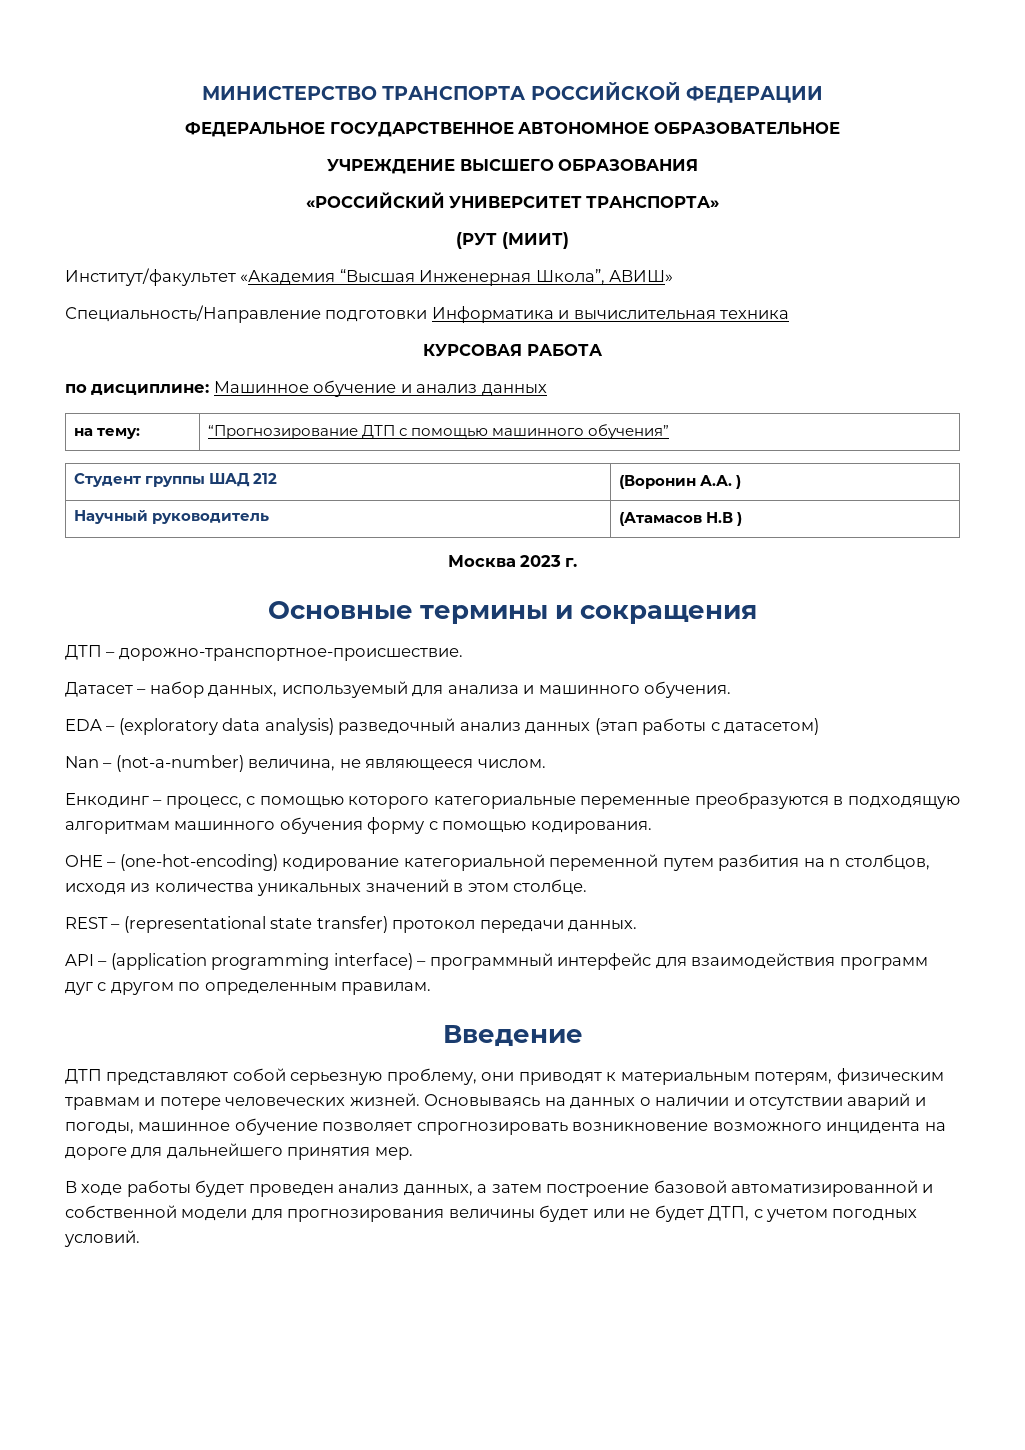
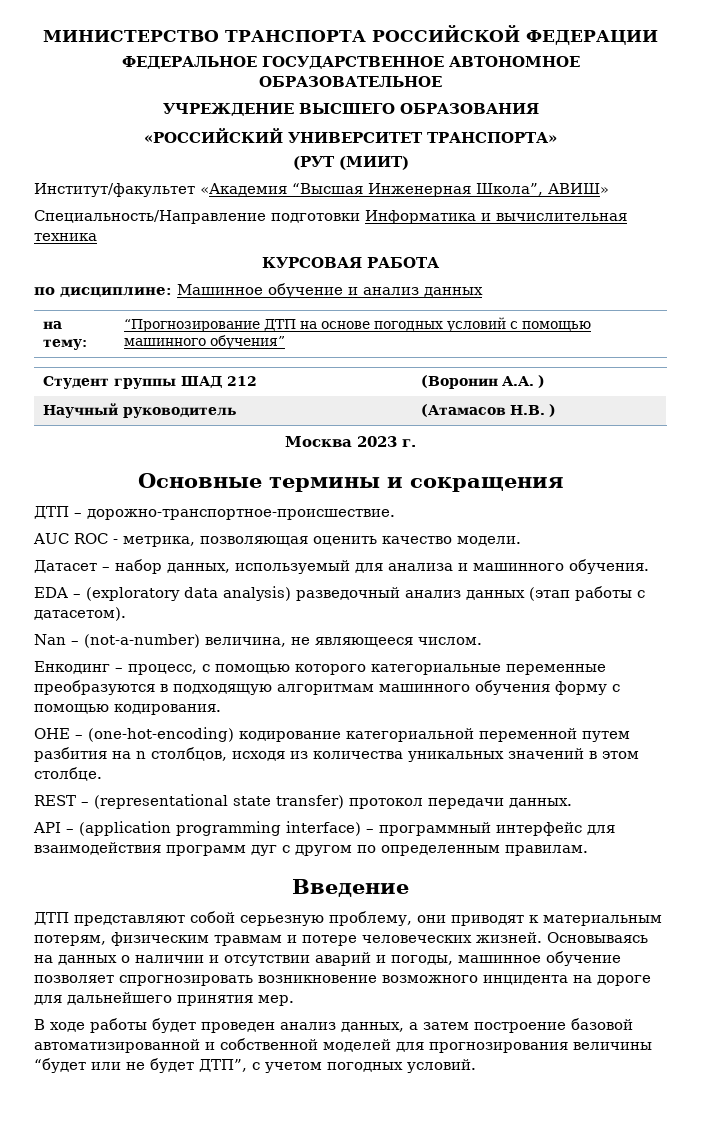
(395, 432) none -> [299,317,506,332] на основе погодных условий
[705,512,733,523] Н.В -> [509,405,545,415] Н.В.
(463, 654) none -> [33,533,521,547] // AUC ROC - метрика, позволяющая оценить качество модели.
[724,718,820,735] датасетом) -> [34,607,126,621] датасетом).
[181,1209,248,1221] модели -> [323,1039,391,1052] моделей
[539,1205,589,1222] будет -> [34,1058,86,1073] “будет
[708,1206,750,1221] ДТП, -> [199,1059,247,1072] ДТП”,

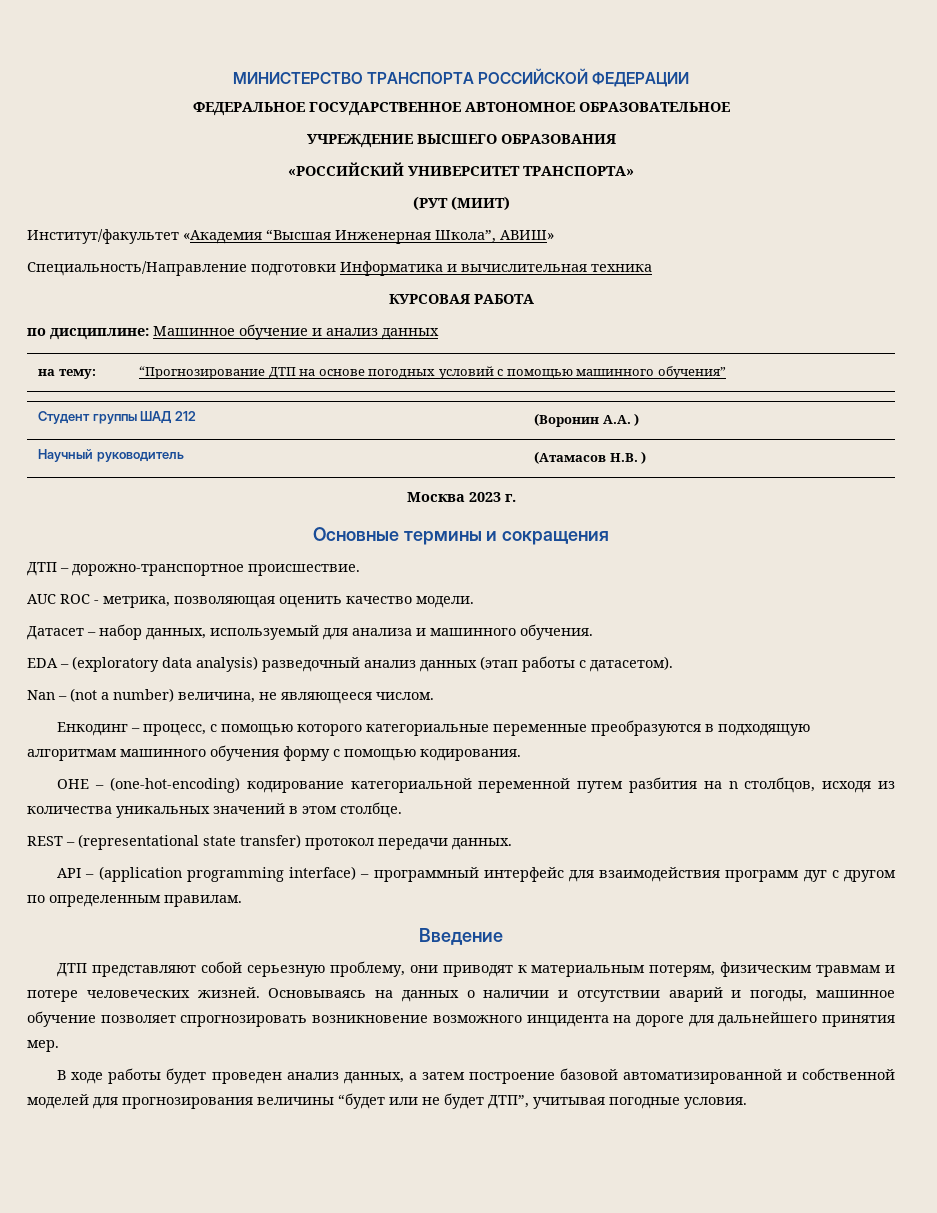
[87,509,395,520] дорожно-транспортное-происшествие. -> [72,564,360,576] дорожно-транспортное происшествие.
[84,634,200,648] (not-a-number) -> [70,688,174,702] (not a number)
[252,1059,476,1073] с учетом погодных условий. -> [533,1097,747,1109] учитывая погодные условия.

